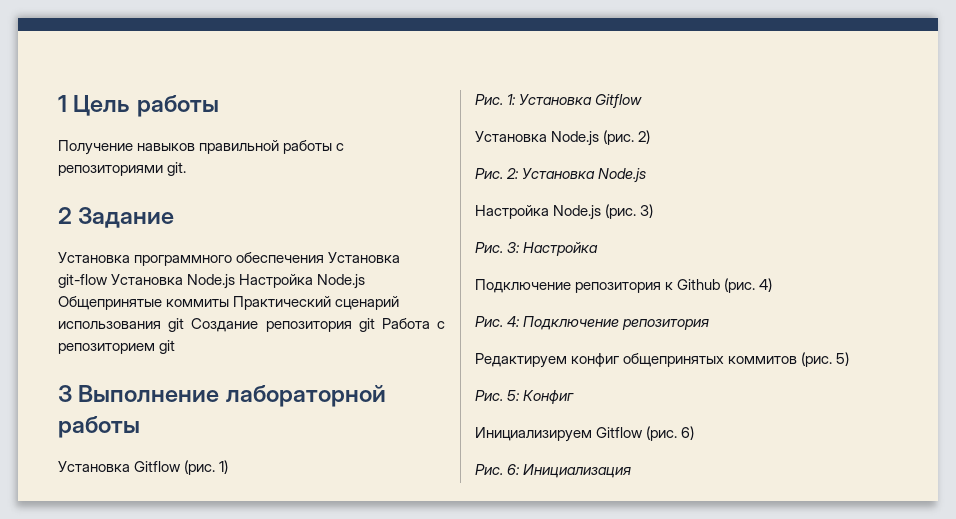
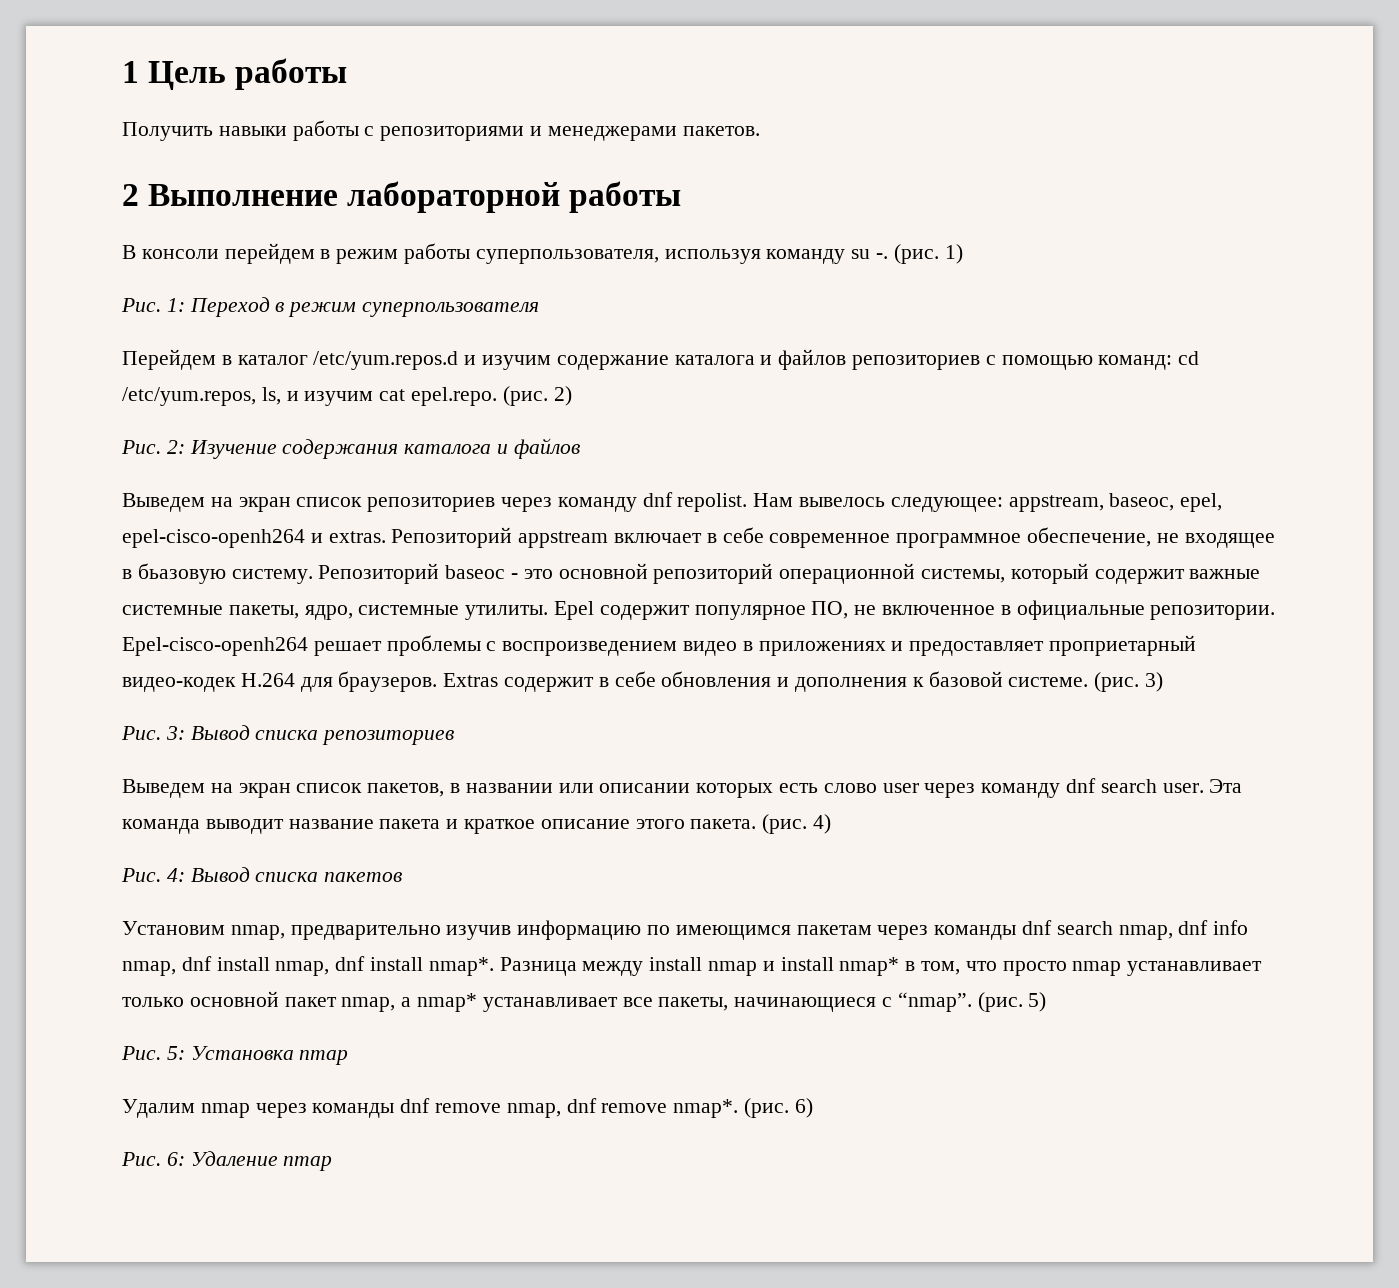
[58,140,345,155] [58,162,187,176] [58,207,175,228] [58,252,401,266] [58,274,366,289] [58,296,400,310] [58,318,446,332] [58,340,176,354] [58,385,386,407] [58,416,140,438] [58,460,229,475] [475,94,643,108] [475,130,651,146] [475,168,647,183] [475,204,654,220] [475,242,599,256] [475,278,773,293] [475,316,710,330] [475,352,850,368] [475,390,575,404] [475,427,644,442] Получение навыков правильной работы с репозиториями git. // 2 Задание // Установка программного обеспечения Установка git-flow Установка Node.js Настройка Node.js Общепринятые коммиты Практический сценарий использования git Создание репозитория git Работа с репозиторием git // 3 Выполнение лабораторной работы // Установка Gitflow (рис. 1) // Рис. 1: Установка Gitflow // Установка Node.js (рис. 2) // Рис. 2: Установка Node.js // Настройка Node.js (рис. 3) // Рис. 3: Настройка // Подключение репозитория к Github (рис. 4) // Рис. 4: Подключение репозитория // Редактируем конфиг общепринятых коммитов (рис. 5) // Рис. 5: Конфиг // Инициализируем Gitflow -> [122,120,760,141] [122,181,682,213] [122,243,963,264] [121,297,540,317] [122,349,1200,370] [122,386,572,406] [121,438,580,459] [122,492,1223,512] [122,527,1275,548] [122,563,1261,584] [122,600,1276,620] [122,635,1197,656] [122,671,1164,692] [121,725,455,745] [122,778,1243,798] [122,814,832,834] [121,867,403,882] [122,920,1249,940] [122,956,1263,976] [122,991,1047,1012] [121,1046,349,1065] [122,1098,739,1118] Получить навыки работы с репозиториями и менеджерами пакетов. // 2 Выполнение лабораторной работы // В консоли перейдем в режим работы суперпользователя, используя команду su -. (рис. 1) // Рис. 1: Переход в режим суперпользователя // Перейдем в каталог /etc/yum.repos.d и изучим содержание каталога и файлов репозиториев с помощью команд: cd /etc/yum.repos, ls, и изучим cat epel.repo. (рис. 2) // Рис. 2: Изучение содержания каталога и файлов // Выведем на экран список репозиториев через команду dnf repolist. Нам вывелось следующее: appstream, baseoc, epel, epel-cisco-openh264 и extras. Репозиторий appstream включает в себе современное программное обеспечение, не входящее в бьазовую систему. Репозиторий baseoc - это основной репозиторий операционной системы, который содержит важные системные пакеты, ядро, системные утилиты. Epel содержит популярное ПО, не включенное в официальные репозитории. Epel-cisco-openh264 решает проблемы с воспроизведением видео в приложениях и предоставляет проприетарный видео-кодек H.264 для браузеров. Extras содержит в себе обновления и дополнения к базовой системе. (рис. 3) // Рис. 3: Вывод списка репозиториев // Выведем на экран список пакетов, в названии или описании которых есть слово user через команду dnf search user. Эта команда выводит название пакета и краткое описание этого пакета. (рис. 4) // Рис. 4: Вывод списка пакетов // Установим nmap, предварительно изучив информацию по имеющимся пакетам через команды dnf search nmap, dnf info nmap, dnf install nmap, dnf install nmap*. Разница между install nmap и install nmap* в том, что просто nmap устанавливает только основной пакет nmap, а nmap* устанавливает все пакеты, начинающиеся с “nmap”. (рис. 5) // Рис. 5: Установка nmap // Удалим nmap через команды dnf remove nmap, dnf remove nmap*.
[523,464,632,478] Инициализация -> [190,1151,333,1171] Удаление nmap

